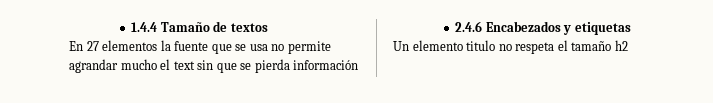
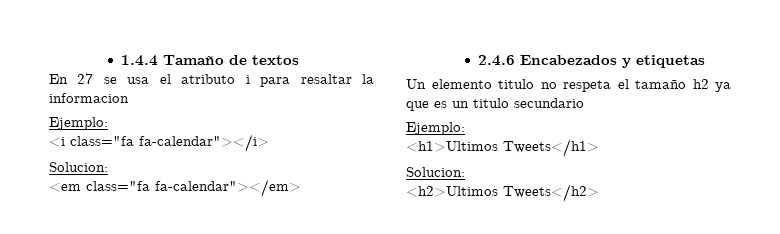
[102,40,331,54] [69,59,359,73] elementos la fuente que se usa no permite agrandar mucho el text sin que se pierda información -> [103,74,375,87] [49,93,129,103] [49,117,108,130] [49,134,269,152] [49,162,108,172] [49,179,301,197] se usa el atributo i para resaltar la informacion // Ejemplo: // <i class="fa fa-calendar"></i> // Solucion: // <em class="fa fa-calendar"></em>
(628, 45) none -> [715,82,731,92] [406,98,584,111] [406,122,465,135] [406,139,599,157] [406,167,465,177] [406,184,599,202] ya que es un titulo secundario // Ejemplo: // <h1>Ultimos Tweets</h1> // Solucion: // <h2>Ultimos Tweets</h2>

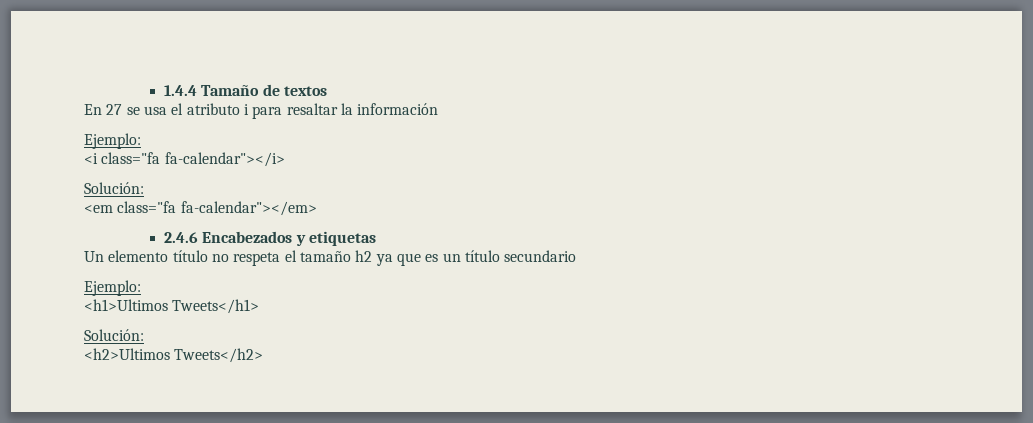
[49,93,129,103] informacion -> [357,103,439,115] información
[49,162,108,172] Solucion: -> [84,182,144,194] Solución:
[498,79,534,89] titulo -> [172,250,208,262] título
[473,98,509,108] titulo -> [464,250,500,262] título
[406,167,465,177] Solucion: -> [84,329,144,341] Solución:

